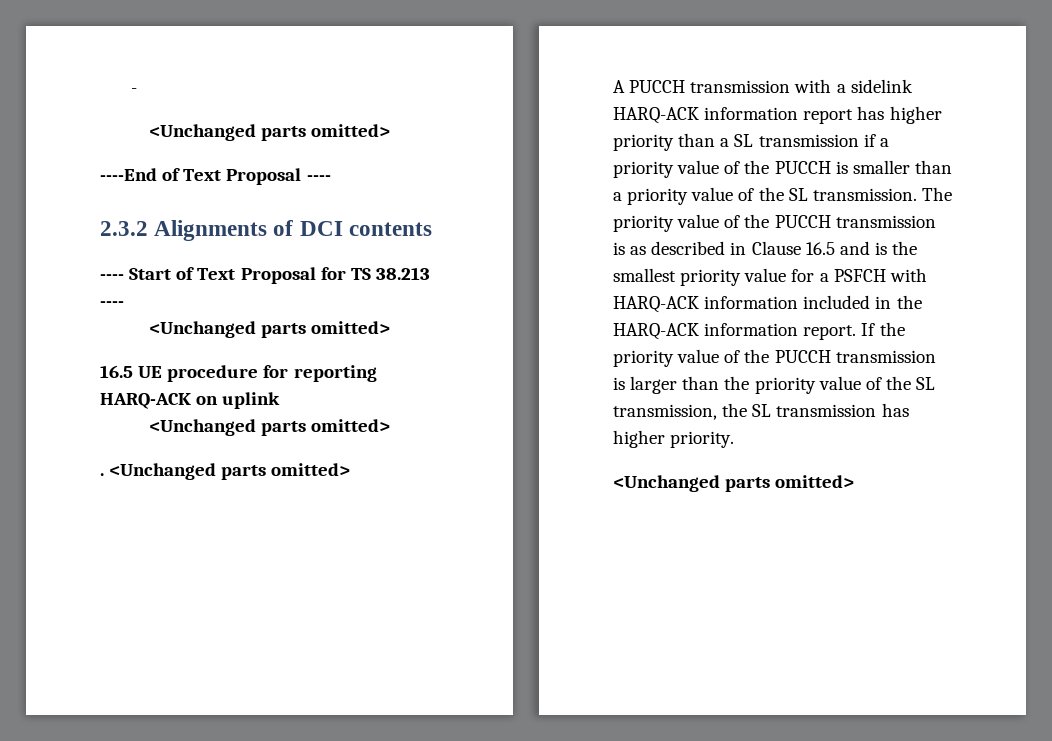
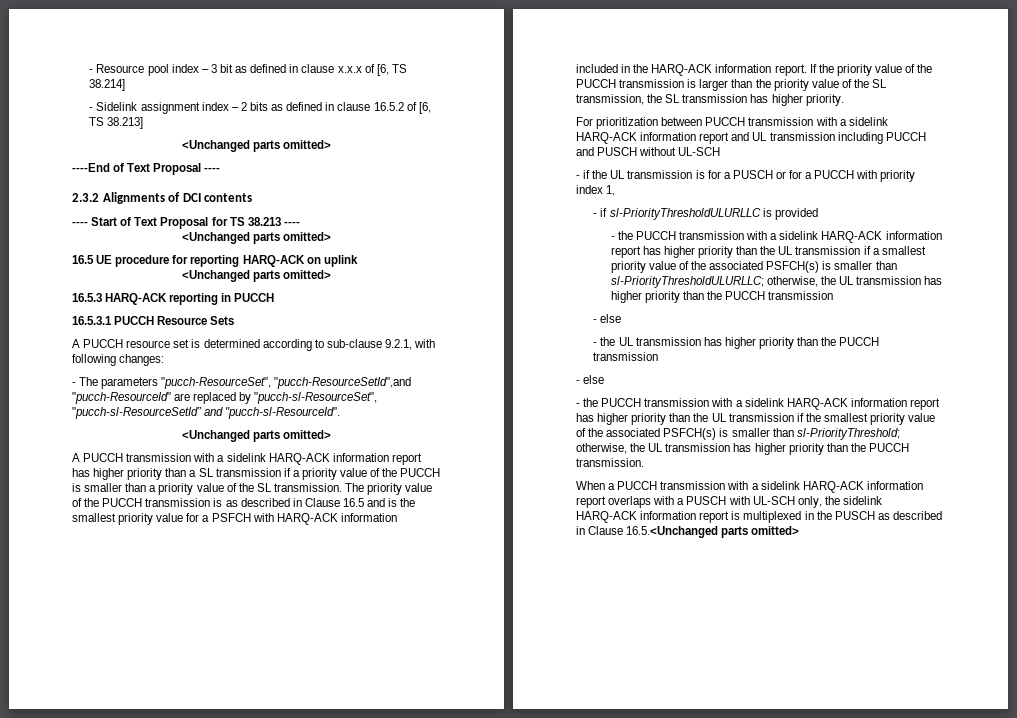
[131,88,138,93] - -> [89,64,407,76] [89,79,126,91] [89,102,431,114] [89,117,144,129] - Resource pool index – 3 bit as defined in clause x.x.x of [6, TS 38.214] // - Sidelink assignment index – 2 bits as defined in clause 16.5.2 of [6, TS 38.213]
[100,473,104,476] . -> [72,293,275,305] [72,316,235,325] [72,339,436,351] [72,354,165,366] [72,377,412,389] [72,392,378,404] [72,407,341,419] 16.5.3 HARQ-ACK reporting in PUCCH // 16.5.3.1 PUCCH Resource Sets // A PUCCH resource set is determined according to sub-clause 9.2.1, with following changes: // - The parameters "pucch-ResourceSet", "pucch-ResourceSetId",and "pucch-ResourceId" are replaced by "pucch-sl-ResourceSet", "pucch-sl-ResourceSetId” and "pucch-sl-ResourceId". //
[613,475,720,492] <Unchanged -> [576,117,888,129] [576,132,926,144] [576,147,721,156] [576,170,916,182] [576,185,616,196] [593,208,818,220] [610,231,942,243] [610,246,926,258] [610,261,897,273] [610,276,943,288] [610,291,834,303] [593,314,622,323] [593,337,880,349] [593,352,659,361] [576,375,605,384] [576,398,940,410] [576,413,936,425] [576,428,900,440] [576,443,909,455] [576,458,644,467] [576,481,923,493] [576,496,882,508] [576,511,942,523] [576,526,719,538] For prioritization between PUCCH transmission with a sidelink HARQ-ACK information report and UL transmission including PUCCH and PUSCH without UL-SCH // - if the UL transmission is for a PUSCH or for a PUCCH with priority index 1, // - if sl-PriorityThresholdULURLLC is provided // - the PUCCH transmission with a sidelink HARQ-ACK information report has higher priority than the UL transmission if a smallest priority value of the associated PSFCH(s) is smaller than sl-PriorityThresholdULURLLC; otherwise, the UL transmission has higher priority than the PUCCH transmission // - else // - the UL transmission has higher priority than the PUCCH transmission // - else // - the PUCCH transmission with a sidelink HARQ-ACK information report has higher priority than the UL transmission if the smallest priority value of the associated PSFCH(s) is smaller than sl-PriorityThreshold; otherwise, the UL transmission has higher priority than the PUCCH transmission. // When a PUCCH transmission with a sidelink HARQ-ACK information report overlaps with a PUSCH with UL-SCH only, the sidelink HARQ-ACK information report is multiplexed in the PUSCH as described in Clause 16.5.<Unchanged

